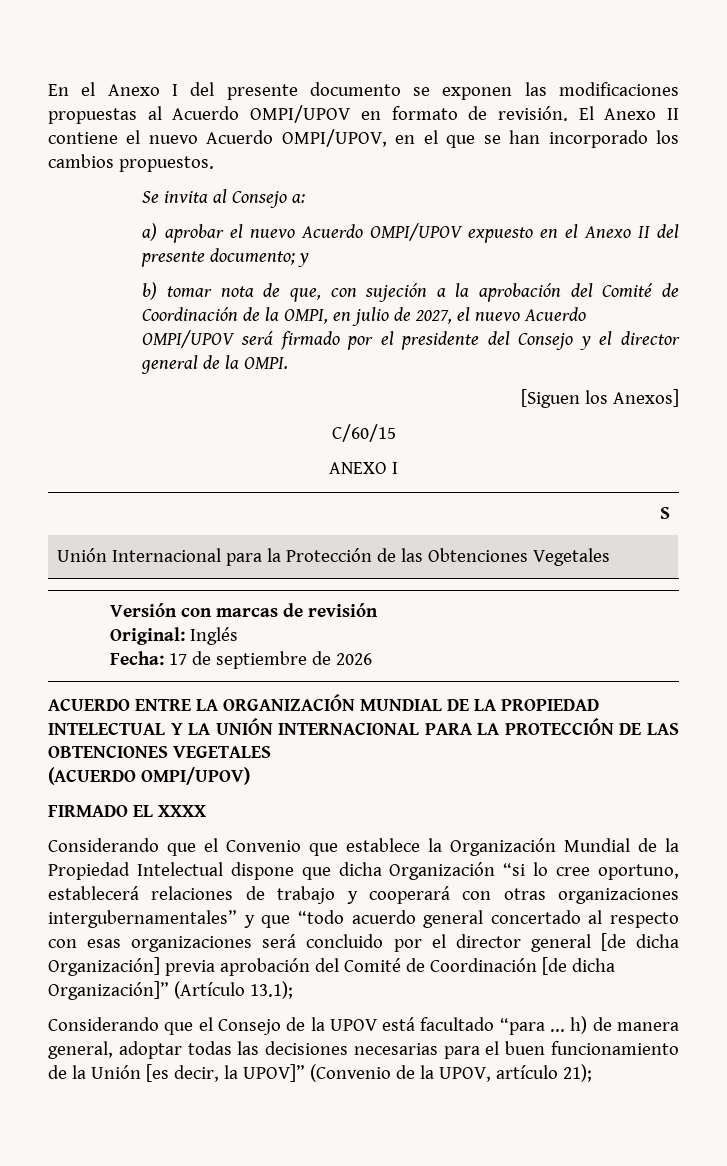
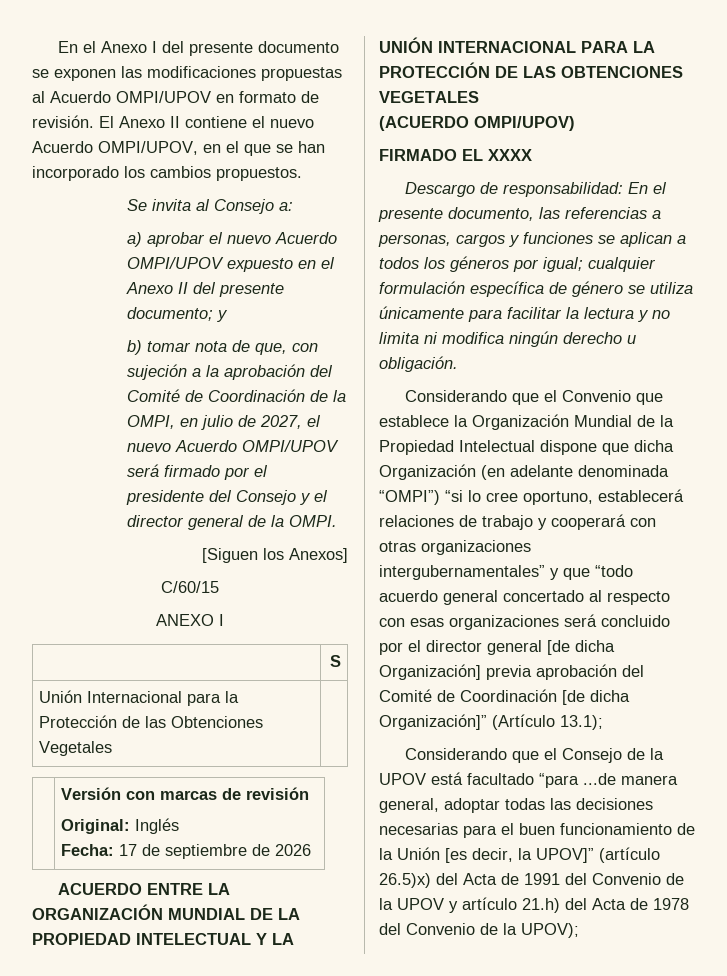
(206, 811) none -> [405,182,668,197] [378,207,661,222] [378,232,686,247] [379,256,656,272] [379,281,693,297] [379,306,670,322] [379,331,636,347] [379,356,458,372] // Descargo de responsabilidad: En el presente documento, las referencias a personas, cargos y funciones se aplican a todos los géneros por igual; cualquier formulación específica de género se utiliza únicamente para facilitar la lectura y no limita ni modifica ningún derecho u obligación.
(496, 871) none -> [481,465,669,480] [379,490,440,505] (en adelante denominada “OMPI”)
[550,1016,612,1034] ... h) de -> [583,773,616,785] ...de
[309,1064,592,1082] (Convenio de la UPOV, artículo 21); -> [599,847,660,863] [379,873,684,888] [379,897,689,913] [379,923,579,938] (artículo 26.5)x) del Acta de 1991 del Convenio de la UPOV y artículo 21.h) del Acta de 1978 del Convenio de la UPOV);

